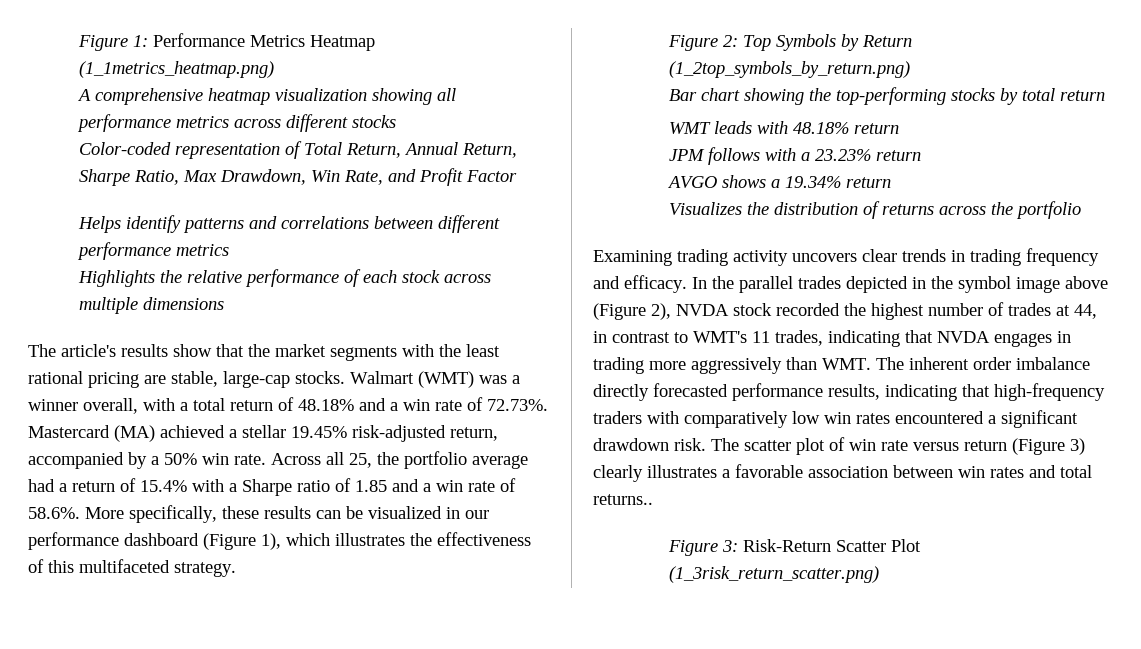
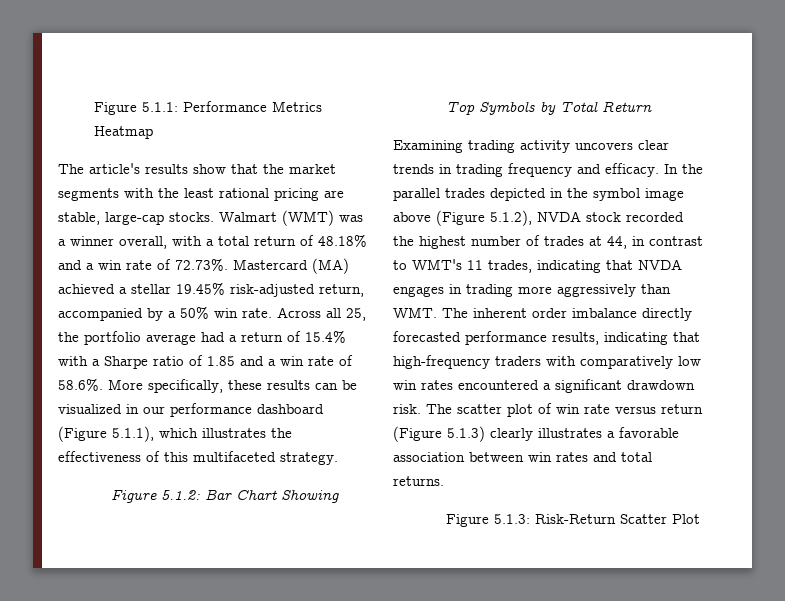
[77,35,148,51] Figure 1: -> [93,102,178,115] Figure 5.1.1:
[78,61,274,78] [76,88,456,105] [76,114,396,132] [78,141,517,159] [78,168,517,186] [77,215,500,233] [76,242,229,260] [77,269,491,287] [78,297,224,314] (1_1metrics_heatmap.png) // A comprehensive heatmap visualization showing all performance metrics across different stocks // Color-coded representation of Total Return, Annual Return, Sharpe Ratio, Max Drawdown, Win Rate, and Profit Factor // Helps identify patterns and correlations between different performance metrics // Highlights the relative performance of each stock across multiple dimensions -> (153, 132) none
[261,533,281,550] 1), -> [112,426,154,442] 5.1.1),
[723,35,739,47] 2: -> [161,489,340,503] 5.1.2: Bar Chart Showing
(860, 42) none -> [560,101,599,112] Total
[669,61,911,78] [669,87,1106,105] [669,121,900,134] [669,147,922,165] [667,175,892,188] [669,201,1082,219] (1_2top_symbols_by_return.png) // Bar chart showing the top-performing stocks by total return // WMT leads with 48.18% return // JPM follows with a 23.23% return // AVGO shows a 19.34% return // Visualizes the distribution of returns across the portfolio -> (653, 106) none
[651,303,671,320] 2), -> [490,210,532,226] 5.1.2),
[1070,438,1085,455] 3) -> [447,426,485,442] 5.1.3)
[593,494,653,505] [668,540,739,556] returns.. // Figure 3: -> [393,476,444,486] [446,514,531,527] returns. // Figure 5.1.3:
[669,566,880,583] (1_3risk_return_scatter.png) -> (701, 519) none

